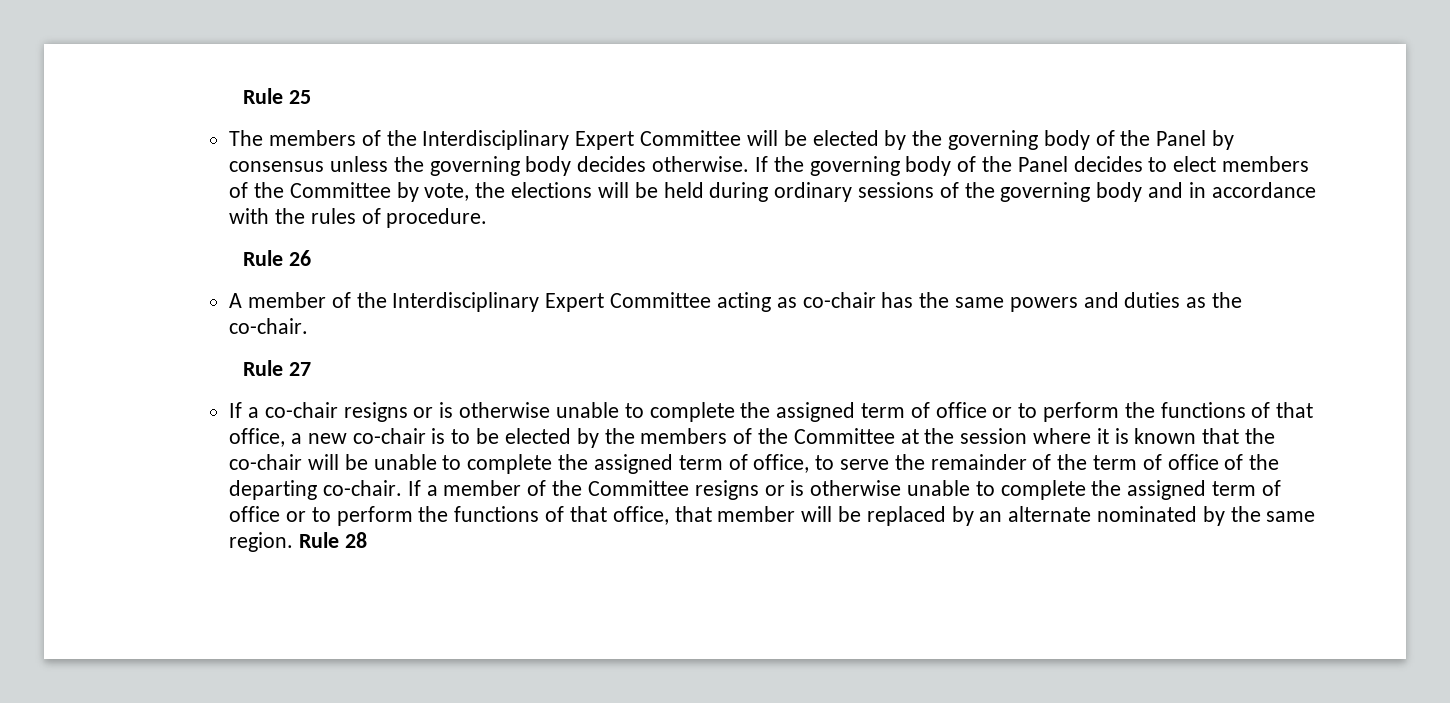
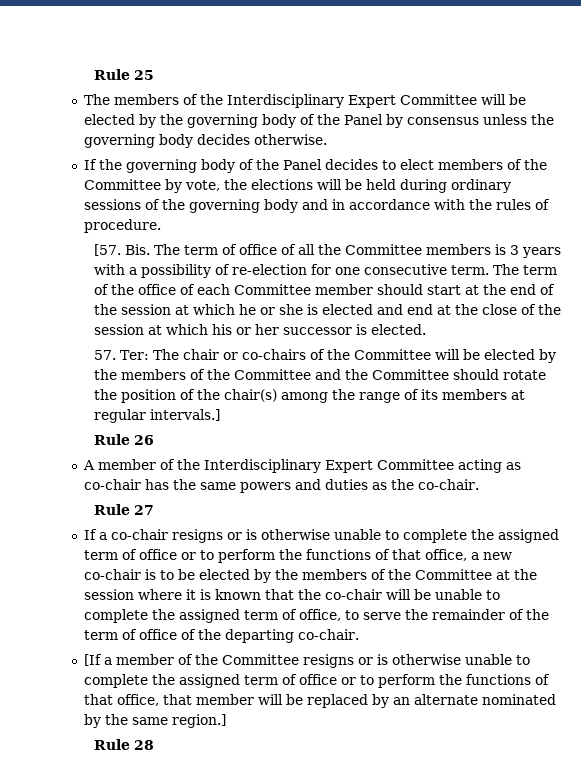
(750, 164) none -> (327, 139) //
(488, 218) none -> [93,244,561,258] [93,264,557,278] [93,284,555,295] [93,304,561,315] [93,324,426,335] [93,349,556,363] [93,369,546,380] [93,389,525,403] [93,409,220,423] // [57. Bis. The term of office of all the Committee members is 3 years with a possibility of re-election for one consecutive term. The term of the office of each Committee member should start at the end of the session at which he or she is elected and end at the close of the session at which his or her successor is elected. // 57. Ter: The chair or co-chairs of the Committee will be elected by the members of the Committee and the Committee should rotate the position of the chair(s) among the range of its members at regular intervals.]
[407,480,421,496] If -> [83,654,102,666] // [If
[229,532,294,552] region. -> [171,714,226,728] region.] //

